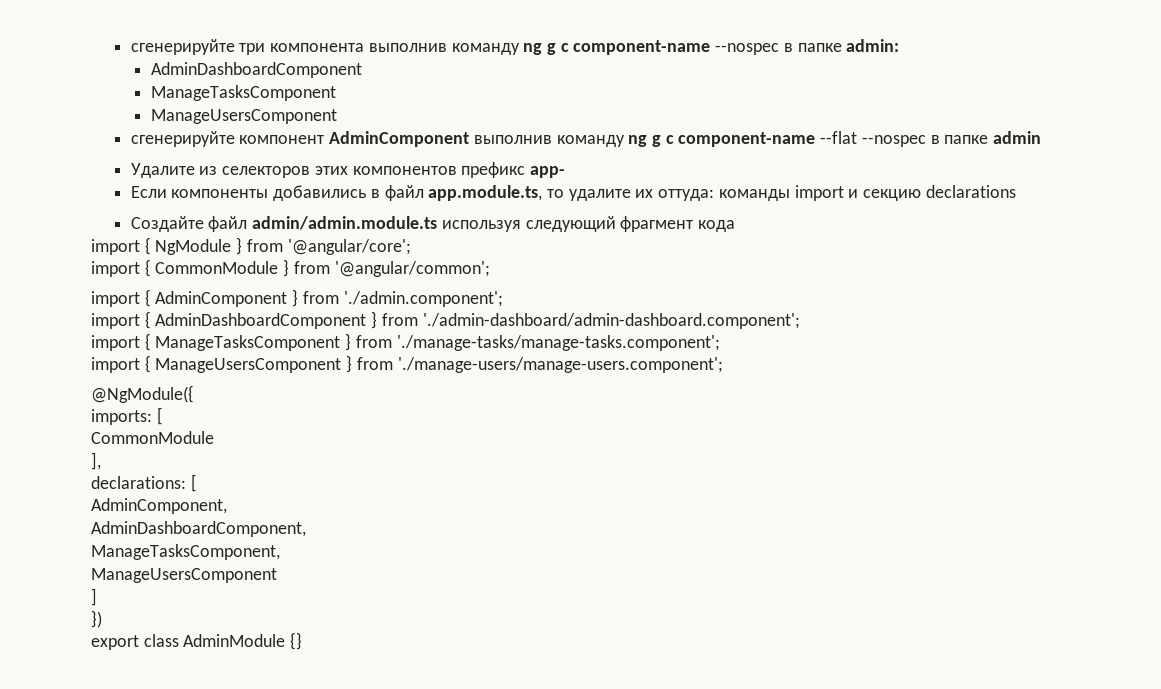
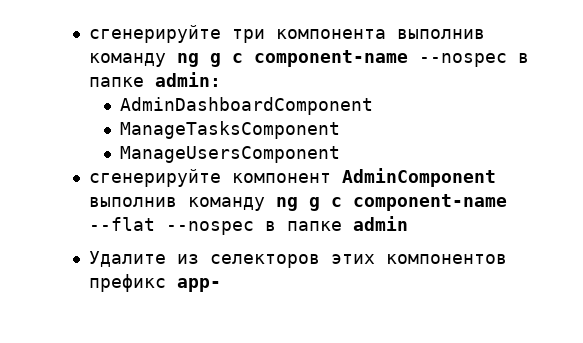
[130,185,1016,201] [130,216,736,232] [91,237,411,255] [91,259,490,277] [91,289,503,307] [91,311,800,329] [91,333,720,351] [91,355,723,373] [91,385,194,403] [91,407,163,425] [91,431,214,444] [91,452,101,470] [91,474,197,492] [91,498,227,514] [91,521,306,537] [91,544,280,560] [91,568,277,583] [91,588,97,606] [91,610,102,628] [91,632,303,650] // Если компоненты добавились в файл app.module.ts, то удалите их оттуда: команды import и секцию declarations // Создайте файл admin/admin.module.ts используя следующий фрагмент кода // import { NgModule } from '@angular/core'; // import { CommonModule } from '@angular/common'; // import { AdminComponent } from './admin.component'; // import { AdminDashboardComponent } from './admin-dashboard/admin-dashboard.component'; // import { ManageTasksComponent } from './manage-tasks/manage-tasks.component'; // import { ManageUsersComponent } from './manage-users/manage-users.component'; // @NgModule({ // imports: [ // CommonModule // ], // declarations: [ // AdminComponent, // AdminDashboardComponent, // ManageTasksComponent, // ManageUsersComponent // ] // }) // export class AdminModule {} -> (221, 285) none

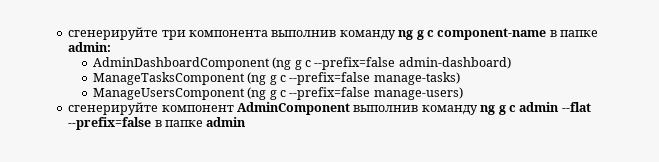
[418,53,507,67] --nospec -> (547, 34) none
[120,121,341,139] [120,146,341,163] // ManageTasksComponent // ManageUsersComponent -> [272,57,511,70] [92,72,460,85] [92,87,463,100] (ng g c --prefix=false admin-dashboard) // ManageTasksComponent (ng g c --prefix=false manage-tasks) // ManageUsersComponent (ng g c --prefix=false manage-users)
[352,194,507,211] [88,217,254,235] component-name --flat --nospec -> [519,102,591,112] [68,117,152,130] admin --flat --prefix=false
[88,251,507,268] [88,274,221,292] // Удалите из селекторов этих компонентов префикс app- -> (247, 122) none

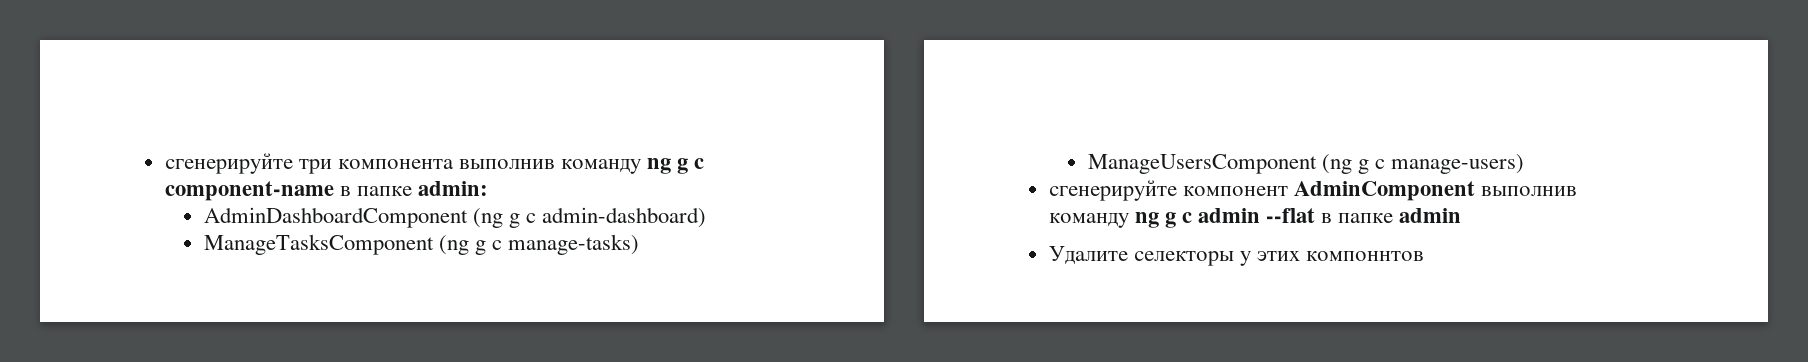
[314,57,396,70] --prefix=false -> (537, 218) none
[289,72,371,85] --prefix=false -> (503, 245) none
[289,87,371,100] --prefix=false -> (1386, 164) none
[68,117,152,130] --prefix=false -> (1316, 215) none
(247, 122) none -> [1048,246,1425,266] // Удалите селекторы у этих компоннтов

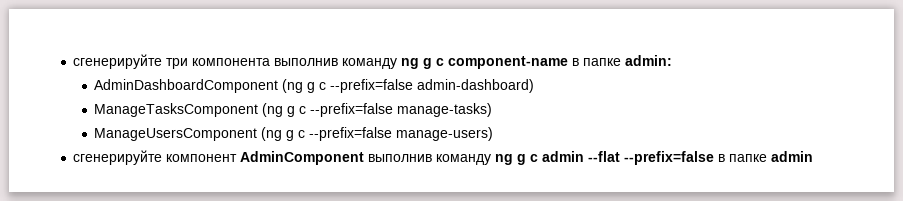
(537, 218) none -> [330,79,414,93] --prefix=false
(503, 245) none -> [310,103,394,117] --prefix=false
(1386, 164) none -> [309,127,393,141] --prefix=false
(1316, 215) none -> [624,151,715,165] --prefix=false
[1048,246,1425,266] // Удалите селекторы у этих компоннтов -> (814, 156) none

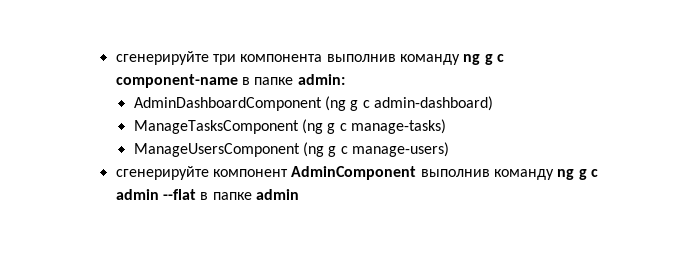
[330,79,414,93] --prefix=false -> (370, 104) none
[310,103,394,117] --prefix=false -> (347, 127) none
[309,127,393,141] --prefix=false -> (348, 150) none
[624,151,715,165] --prefix=false -> (196, 194) none

